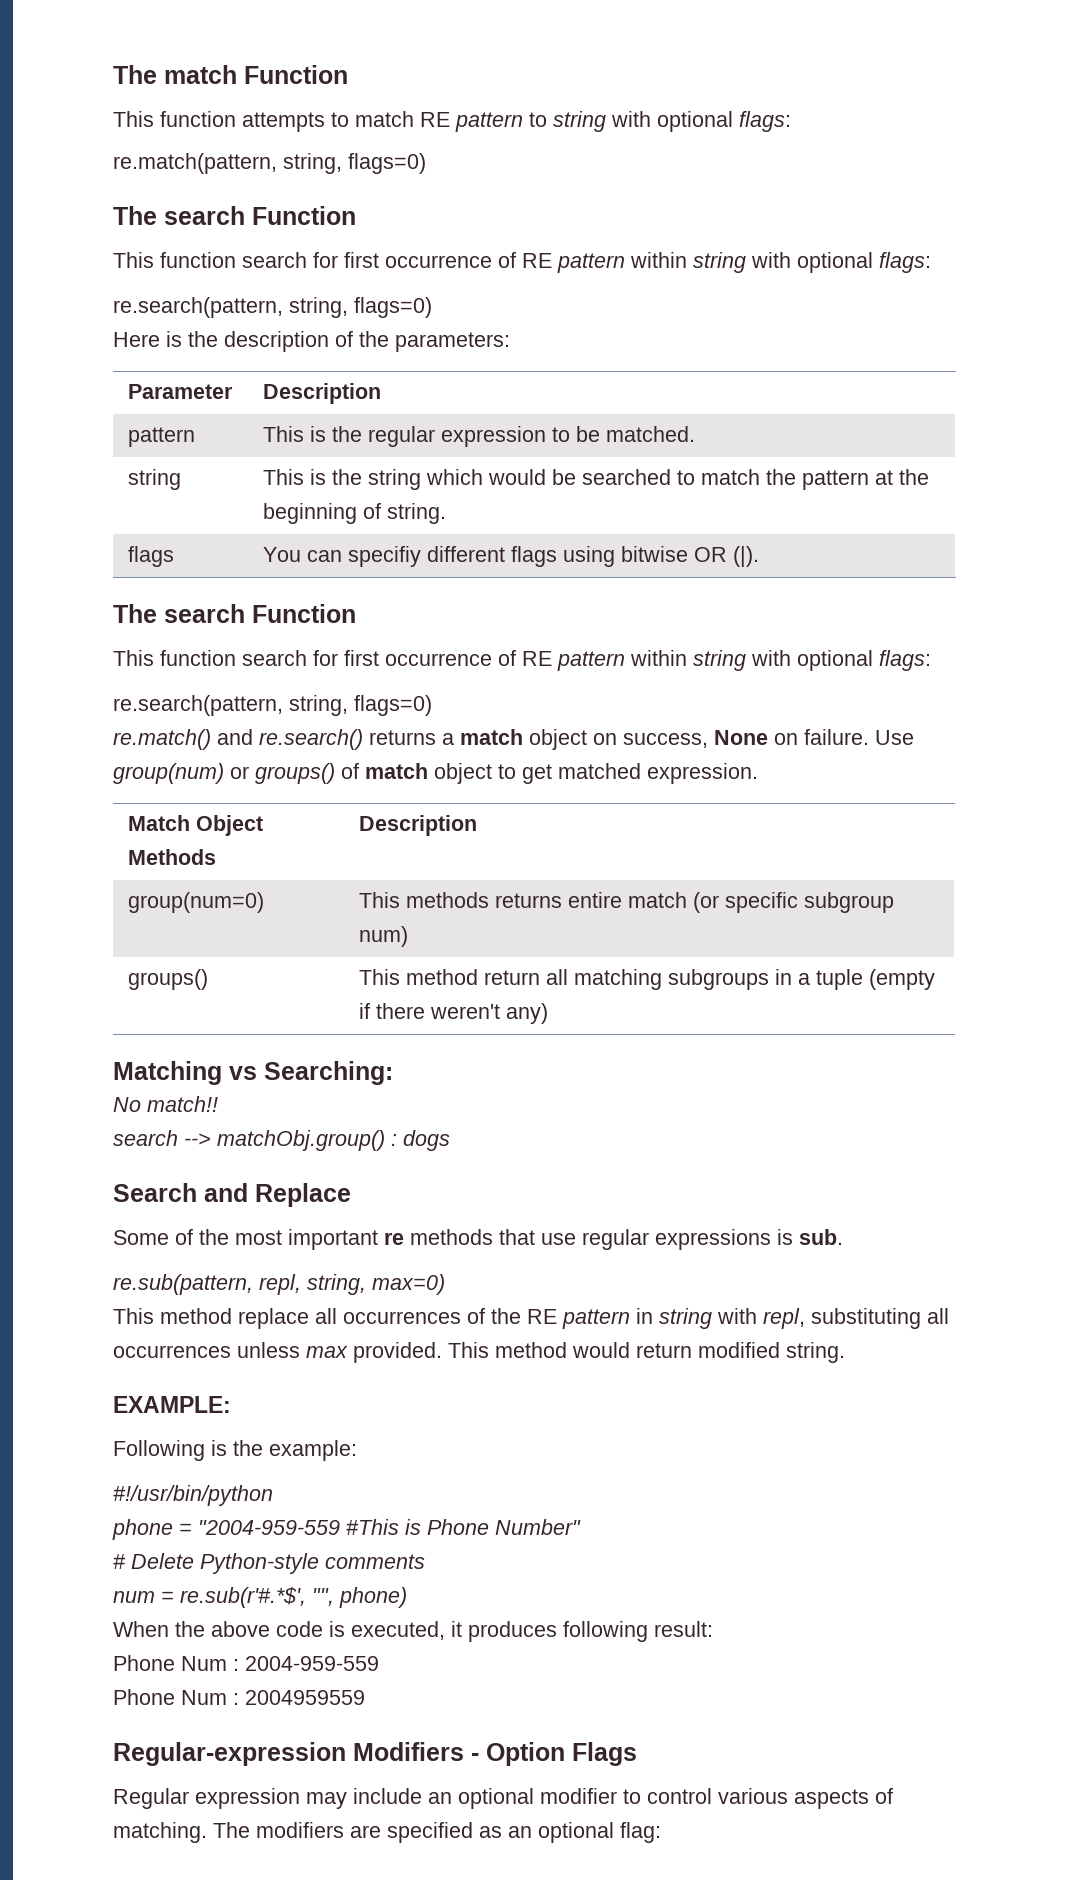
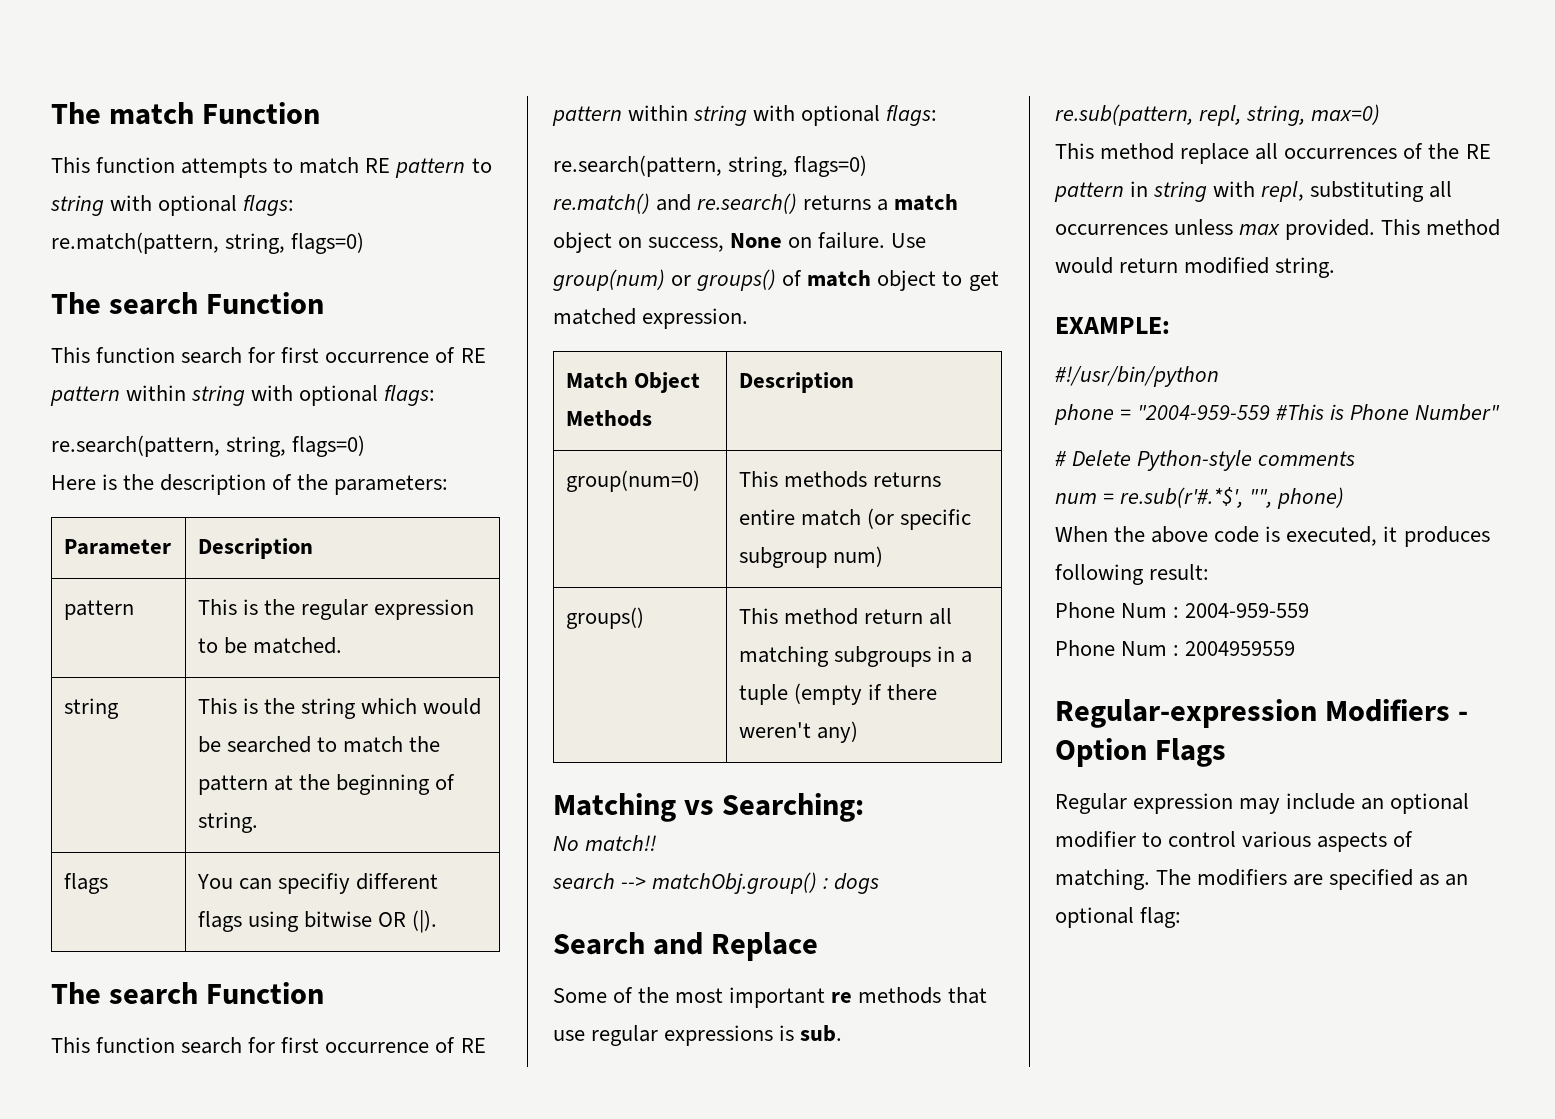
[113,1440,357,1461] // Following is the example: -> (1170, 325) none

